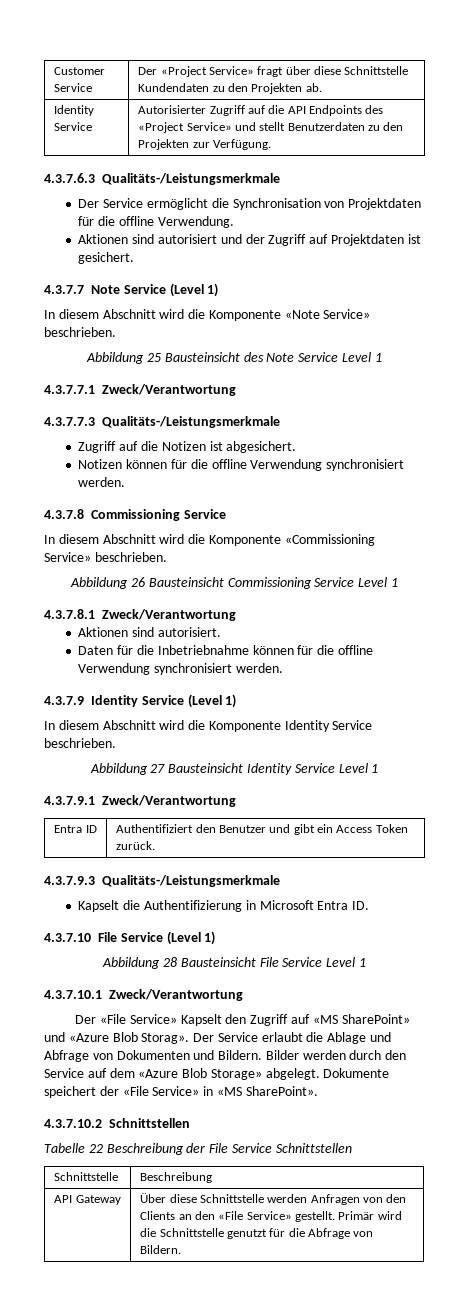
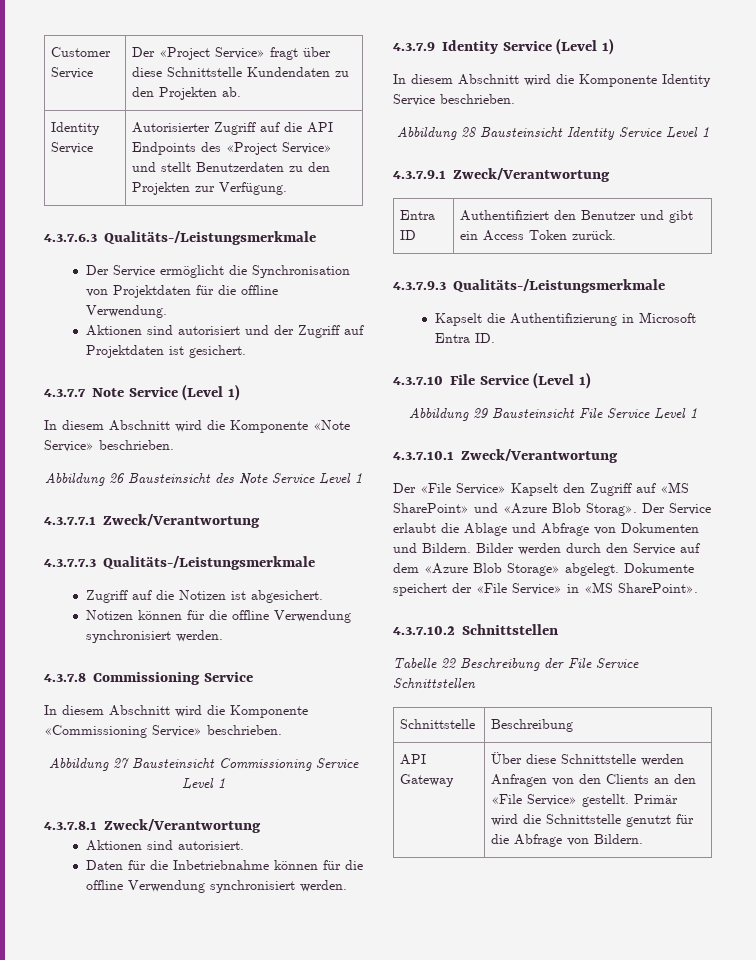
[147,353,162,362] 25 -> [109,473,124,483] 26
[130,577,145,587] 26 -> [113,758,129,768] 27
[150,764,166,773] 27 -> [460,127,476,137] 28
[162,957,177,967] 28 -> [472,408,488,418] 29

